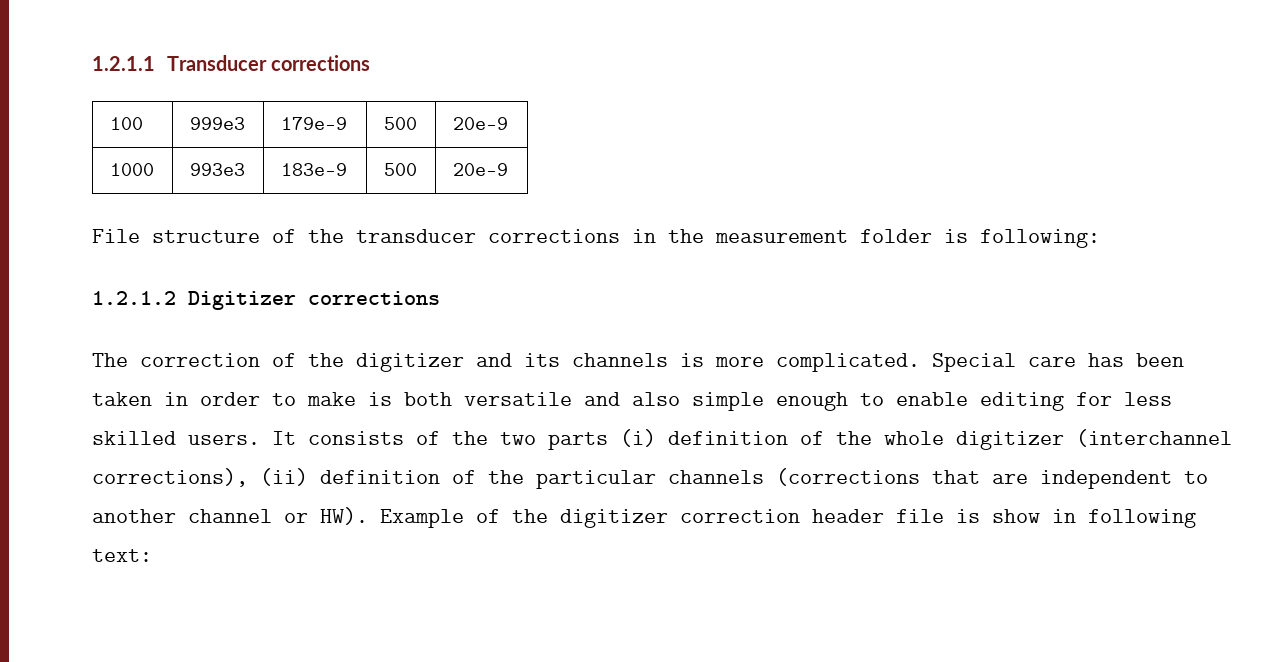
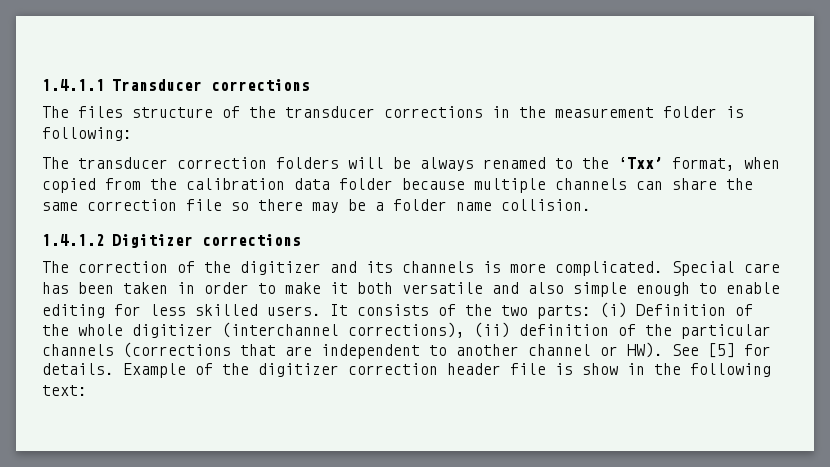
[92,56,155,71] 1.2.1.1 -> [42,79,105,91] 1.4.1.1
[109,117,143,130] [189,117,245,130] [280,117,347,130] [383,117,417,130] [452,117,508,130] [109,163,154,176] [189,163,245,176] [280,163,347,176] [383,163,417,176] [452,163,508,176] [92,229,140,243] // 100 | 999e3 | 179e-9 | 500 | 20e-9 // 1000 | 993e3 | 183e-9 | 500 | 20e-9 // File -> [42,106,123,118] // The files
[92,291,176,305] 1.2.1.2 -> [42,157,780,171] [42,178,753,193] [42,199,591,213] [42,234,105,246] The transducer correction folders will be always renamed to the ‘Txx’ format, when copied from the calibration data folder because multiple channels can share the same correction file so there may be a folder name collision. // 1.4.1.2
[368,392,392,406] is -> [330,282,348,294] it
[548,429,788,450] parts (i) definition -> [537,302,726,319] parts: (i) Definition
(368, 516) none -> [672,343,771,358] [42,363,114,375] See [5] for details.
(1076, 516) none -> [654,363,681,375] the

